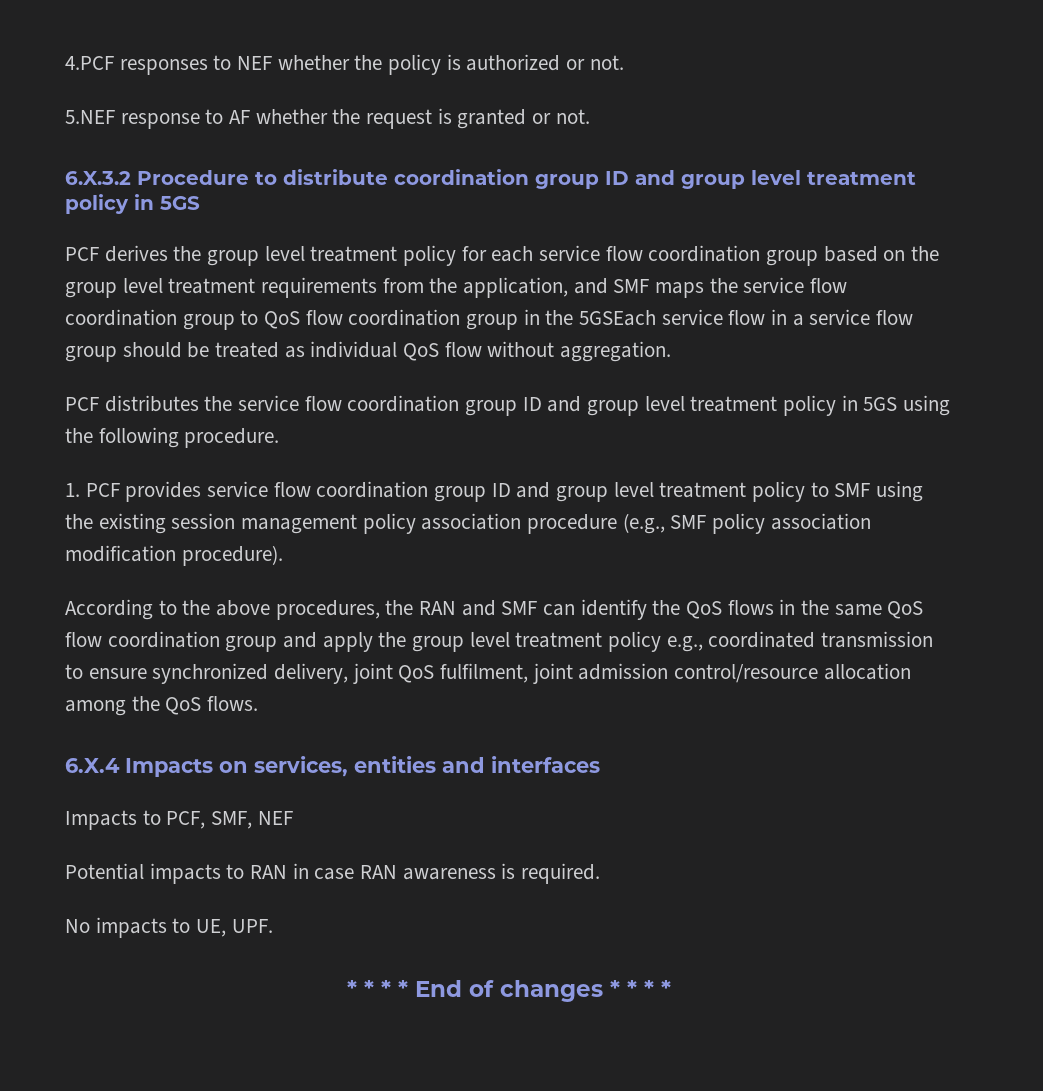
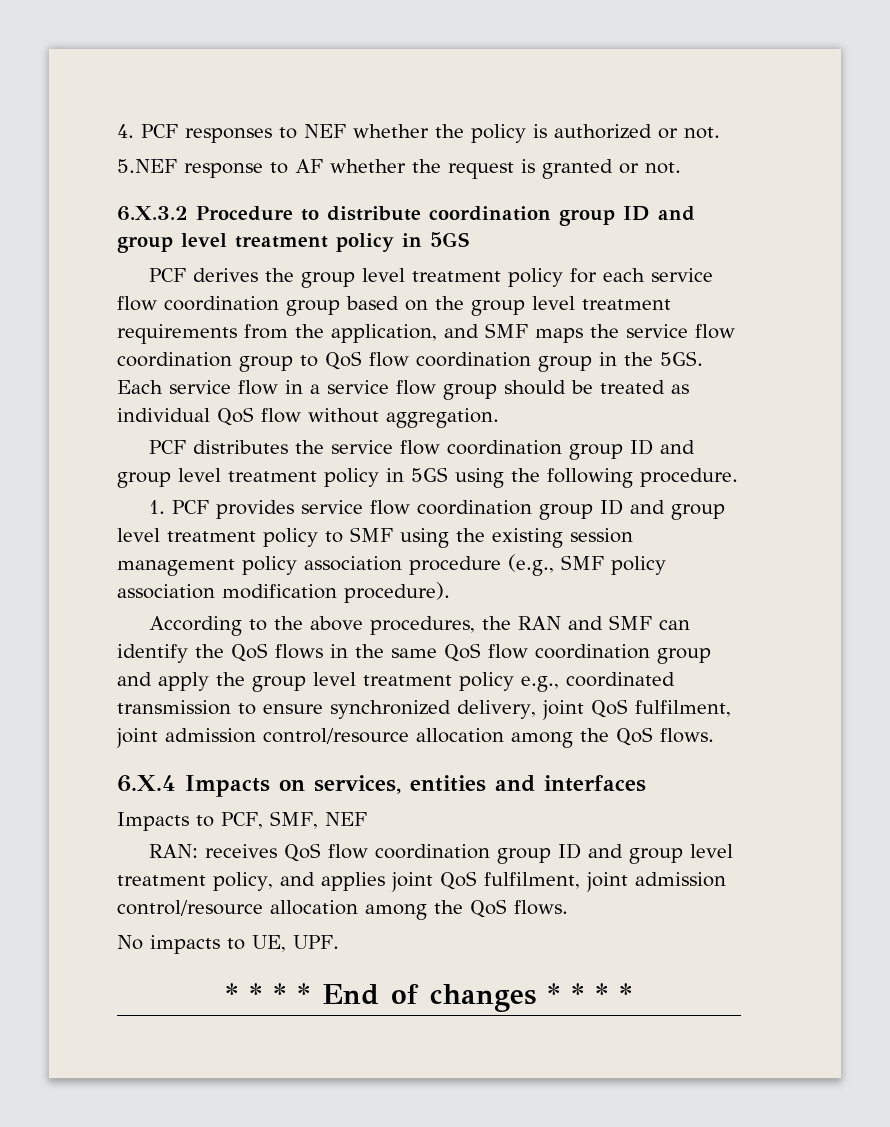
[65,56,114,70] 4.PCF -> [117,124,178,138] 4. PCF
[579,310,657,326] 5GSEach -> [660,351,703,366] [117,380,163,394] 5GS. Each
[65,863,601,884] Potential impacts to RAN in case RAN awareness is required. -> [149,843,734,864] [117,871,726,892] [117,899,568,920] RAN: receives QoS flow coordination group ID and group level treatment policy, and applies joint QoS fulfilment, joint admission control/resource allocation among the QoS flows.

